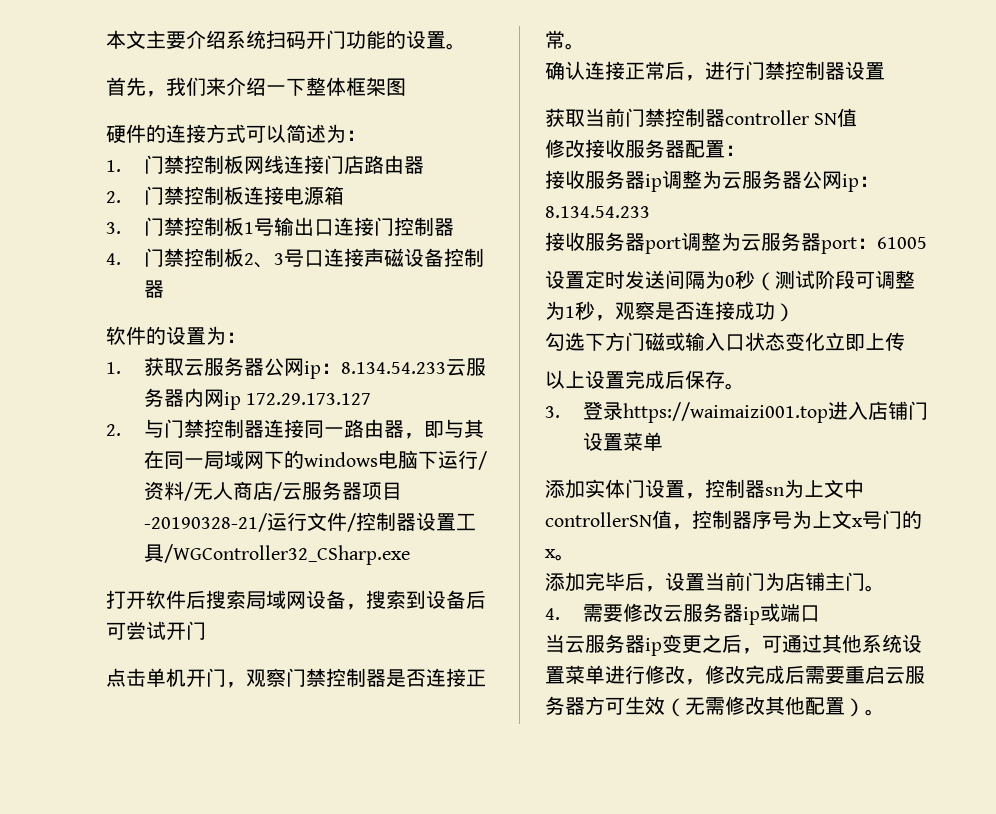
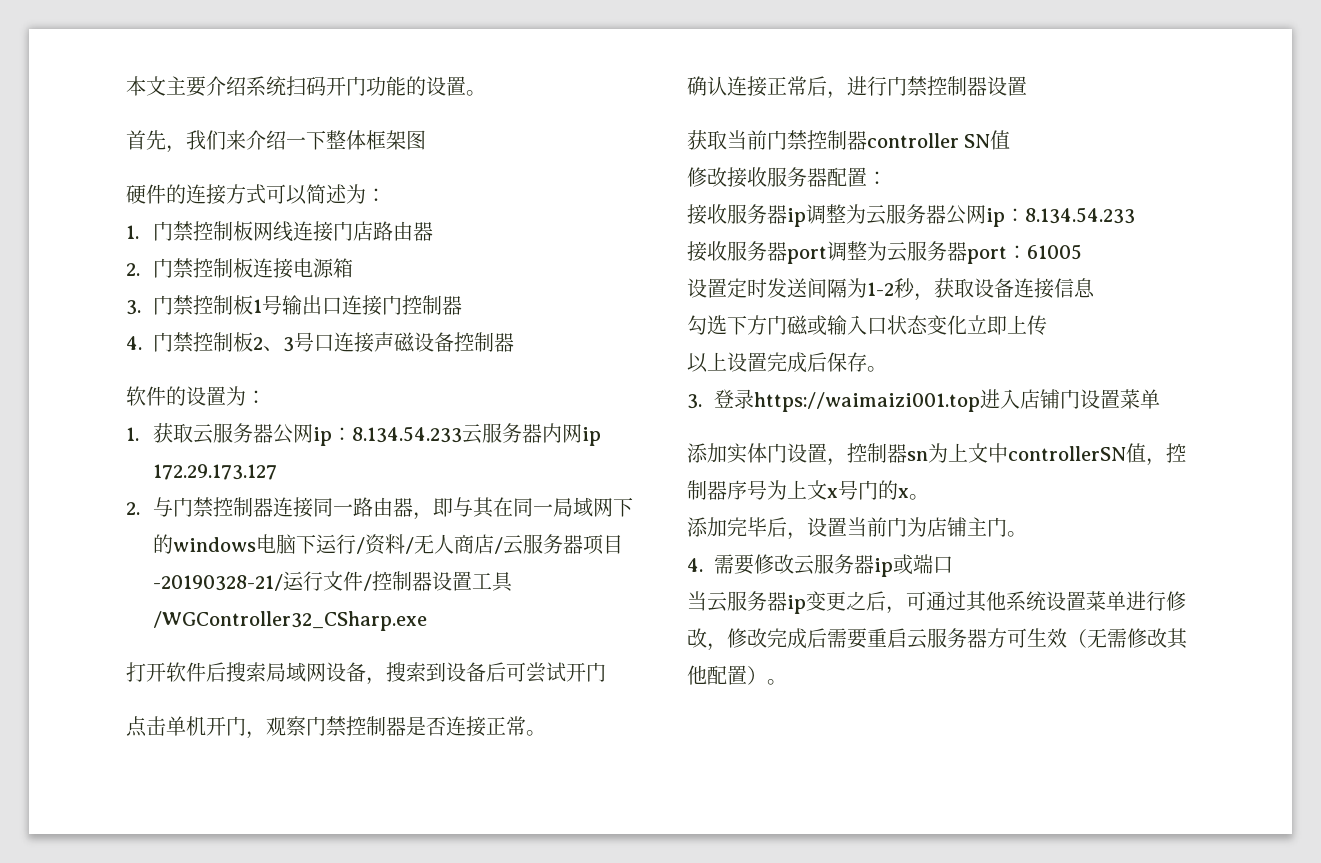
[725,270,915,291] [545,301,795,322] 0秒（测试阶段可调整为1秒，观察是否连接成功） -> [867,278,1095,301] 1-2秒，获取设备连接信息

